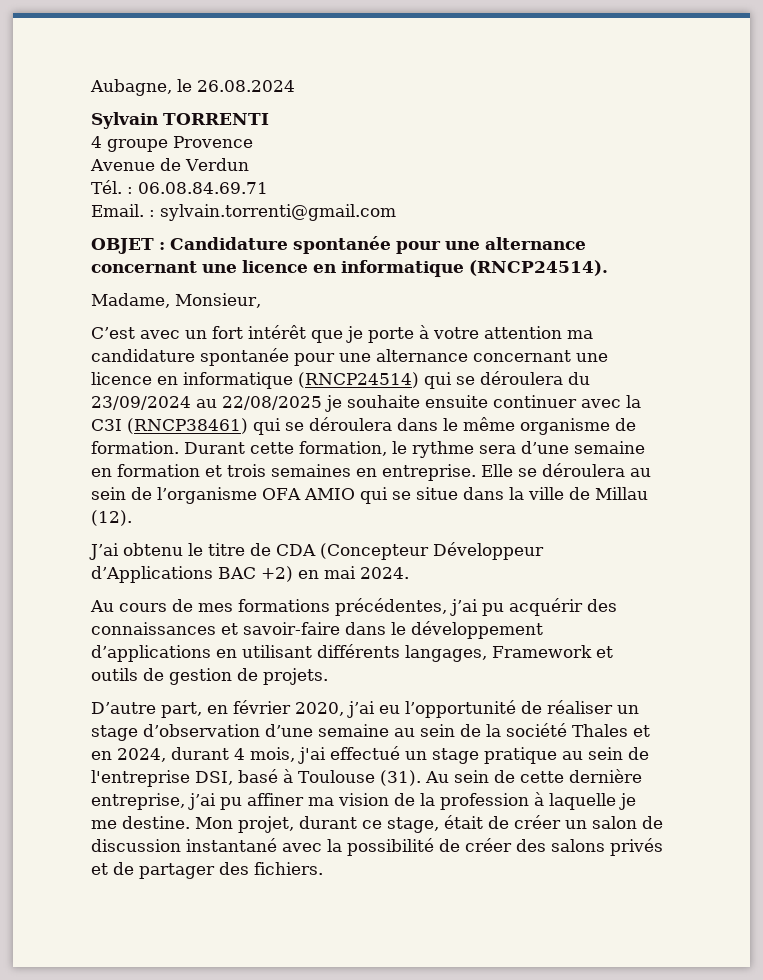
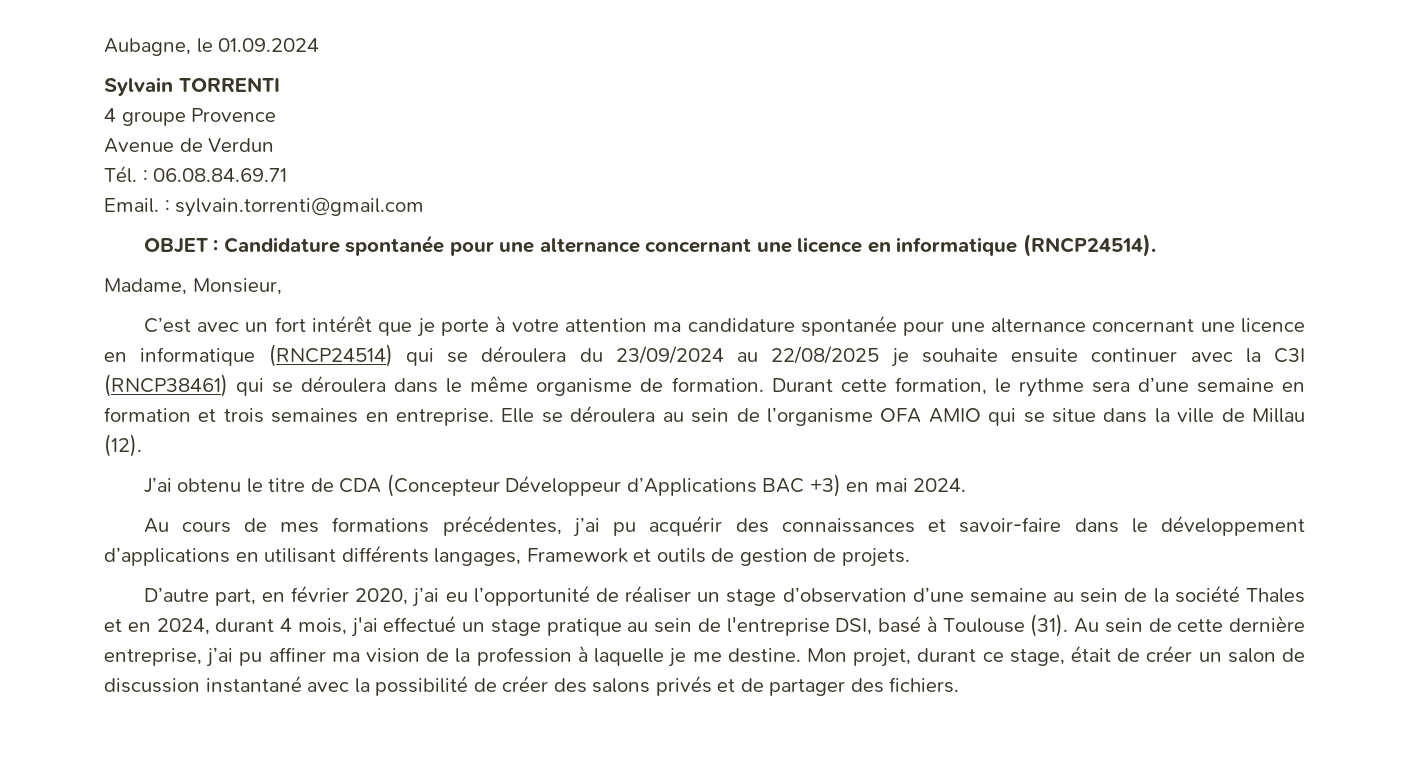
[197,80,295,92] 26.08.2024 -> [218,38,320,52] 01.09.2024
[261,566,293,582] +2) -> [809,474,841,497] +3)

